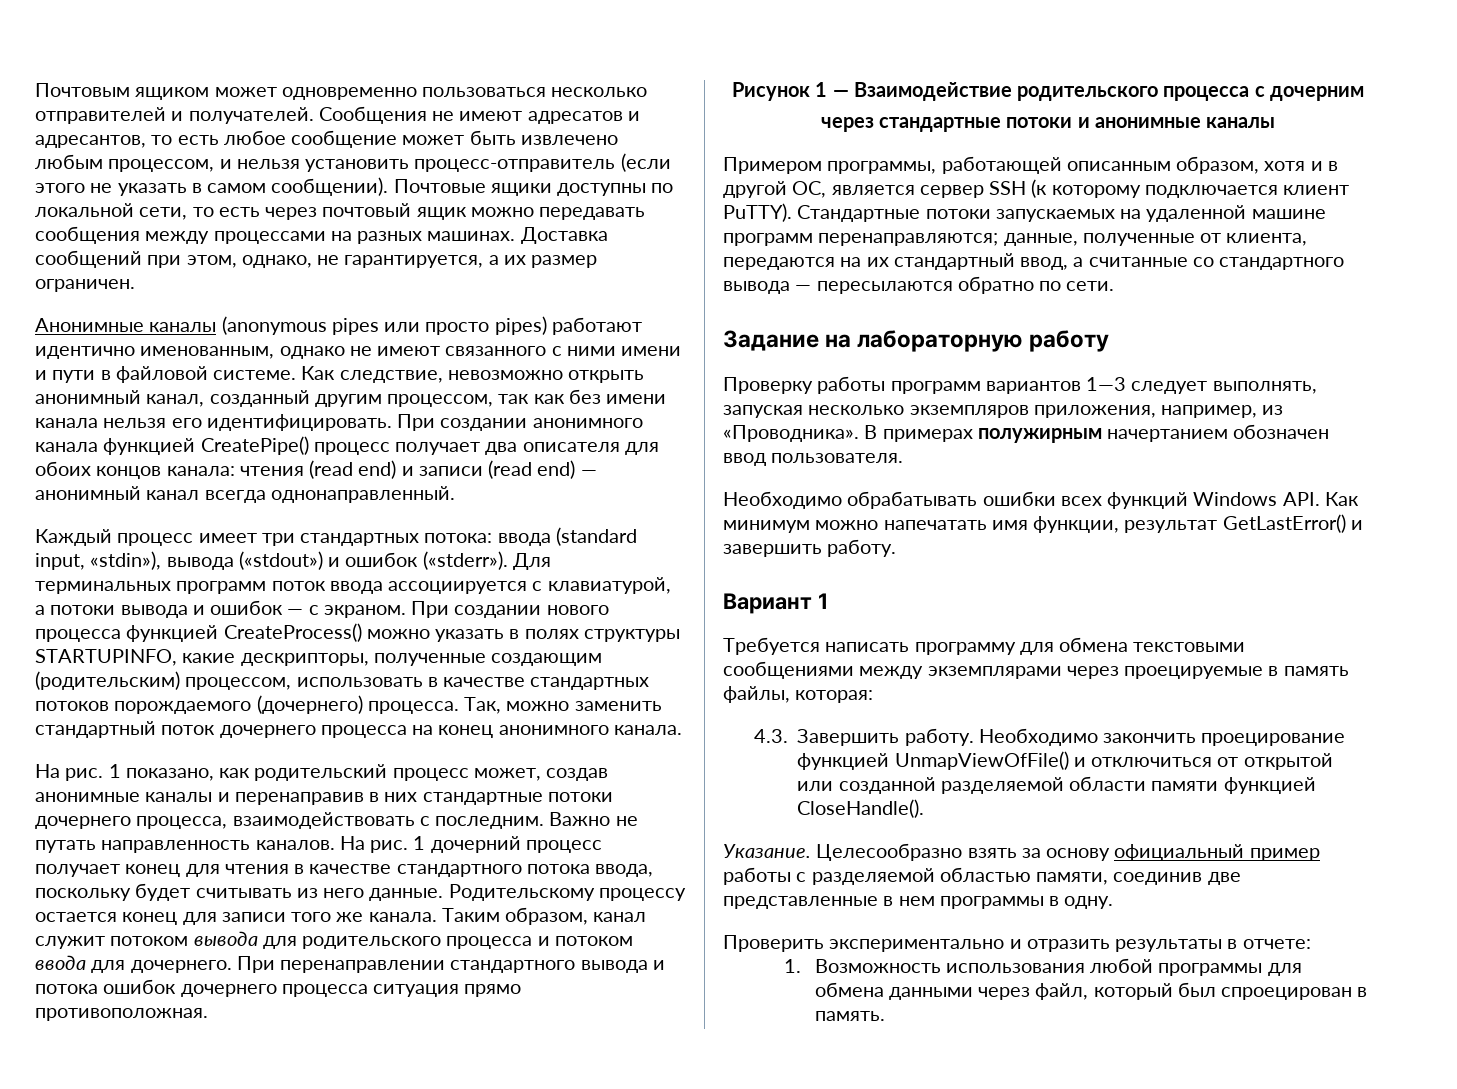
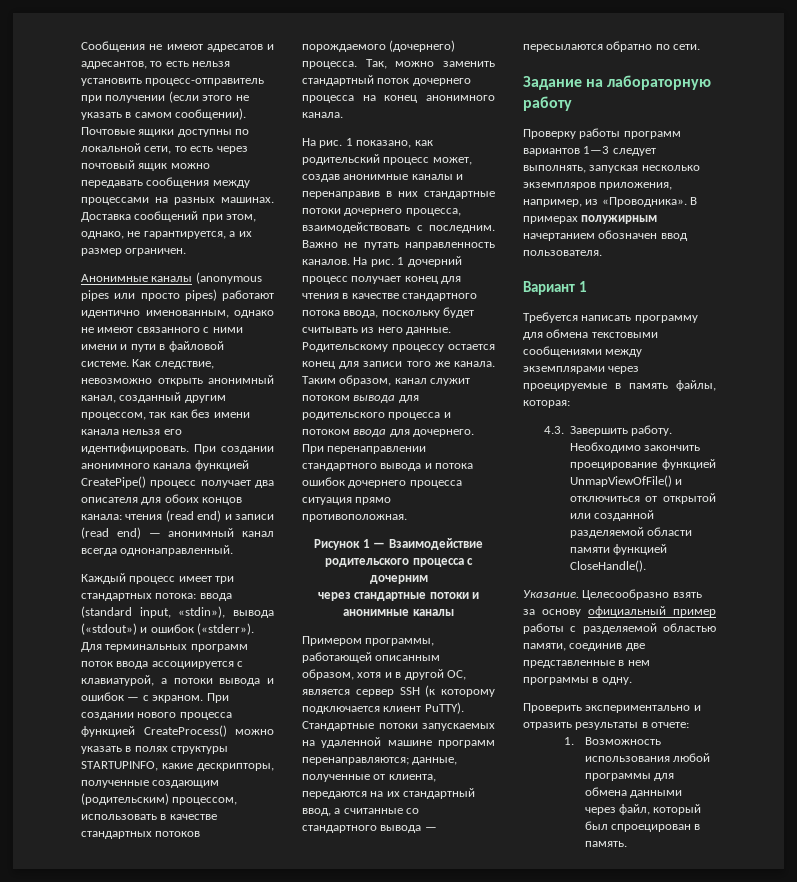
[35,83,648,100] [35,107,314,124] Почтовым ящиком может одновременно пользоваться несколько отправителей и получателей. -> (81, 46) none
[223,130,618,148] [35,154,232,172] любое сообщение может быть извлечено любым процессом, и -> (189, 64) none
(616, 165) none -> [81,95,166,103] при получении
[723,491,1359,509] [723,514,1363,533] [723,539,897,557] // Необходимо обрабатывать ошибки всех функций Windows API. Как минимум можно напечатать имя функции, результат GetLastError() и завершить работу. -> (602, 253) none

